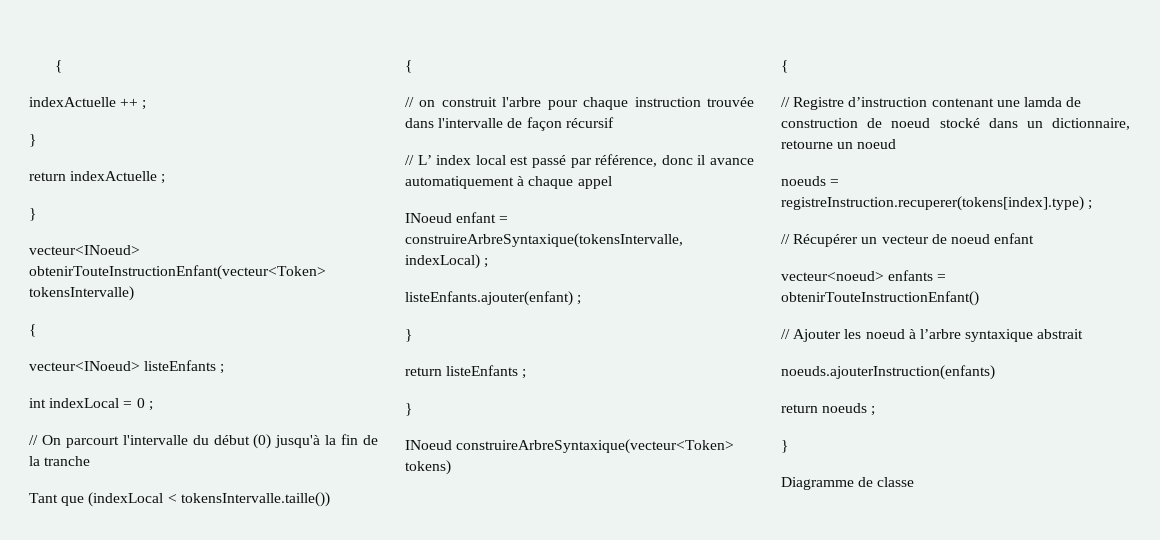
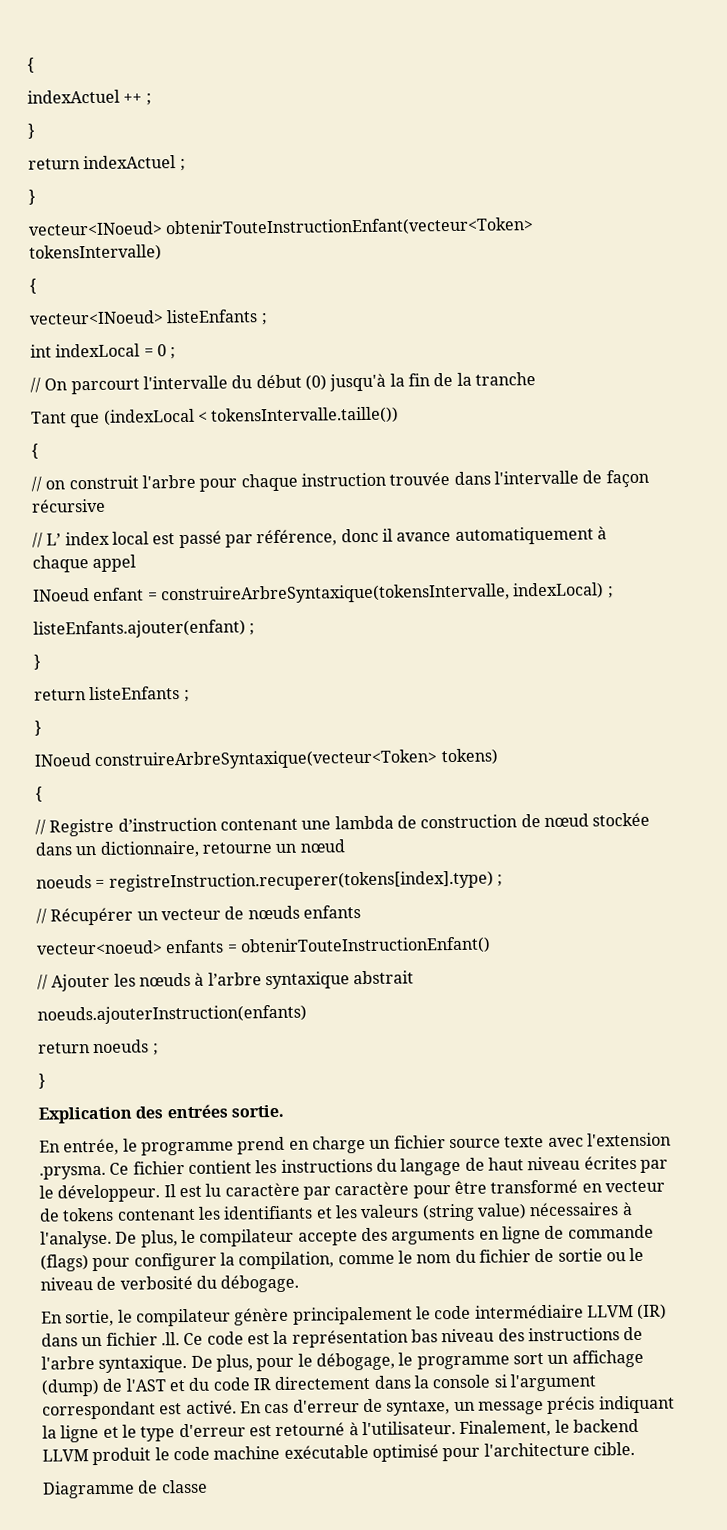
[54,60,62,73] [29,97,116,107] { // indexActuelle -> [27,57,35,73] [27,89,120,104] { // indexActuel
[70,171,158,181] indexActuelle -> [83,155,177,170] indexActuel
[565,117,614,128] récursif -> [32,498,106,513] récursive
[1023,97,1062,107] lamda -> [334,815,394,830] lambda
[891,118,980,128] noeud stocké -> [543,812,651,827] nœud stockée
[857,139,897,149] noeud -> [299,839,345,853] nœud
[950,233,1035,244] noeud enfant -> [247,905,361,920] nœuds enfants
[865,329,905,339] noeud -> [138,972,191,987] nœuds
(788, 446) none -> [38,1104,284,1124] [39,1132,671,1156] [39,1155,668,1180] [39,1179,665,1203] [39,1202,633,1222] [40,1224,654,1249] [40,1247,645,1272] [40,1274,300,1293] [41,1303,668,1327] [41,1326,644,1348] [41,1349,644,1373] [41,1373,597,1397] [42,1395,675,1420] [42,1418,639,1443] [42,1442,635,1466] // Explication des entrées sortie. // En entrée, le programme prend en charge un fichier source texte avec l'extension .prysma. Ce fichier contient les instructions du langage de haut niveau écrites par le développeur. Il est lu caractère par caractère pour être transformé en vecteur de tokens contenant les identifiants et les valeurs (string value) nécessaires à l'analyse. De plus, le compilateur accepte des arguments en ligne de commande (flags) pour configurer la compilation, comme le nom du fichier de sortie ou le niveau de verbosité du débogage. // En sortie, le compilateur génère principalement le code intermédiaire LLVM (IR) dans un fichier .ll. Ce code est la représentation bas niveau des instructions de l'arbre syntaxique. De plus, pour le débogage, le programme sort un affichage (dump) de l'AST et du code IR directement dans la console si l'argument correspondant est activé. En cas d'erreur de syntaxe, un message précis indiquant la ligne et le type d'erreur est retourné à l'utilisateur. Finalement, le backend LLVM produit le code machine exécutable optimisé pour l'architecture cible.

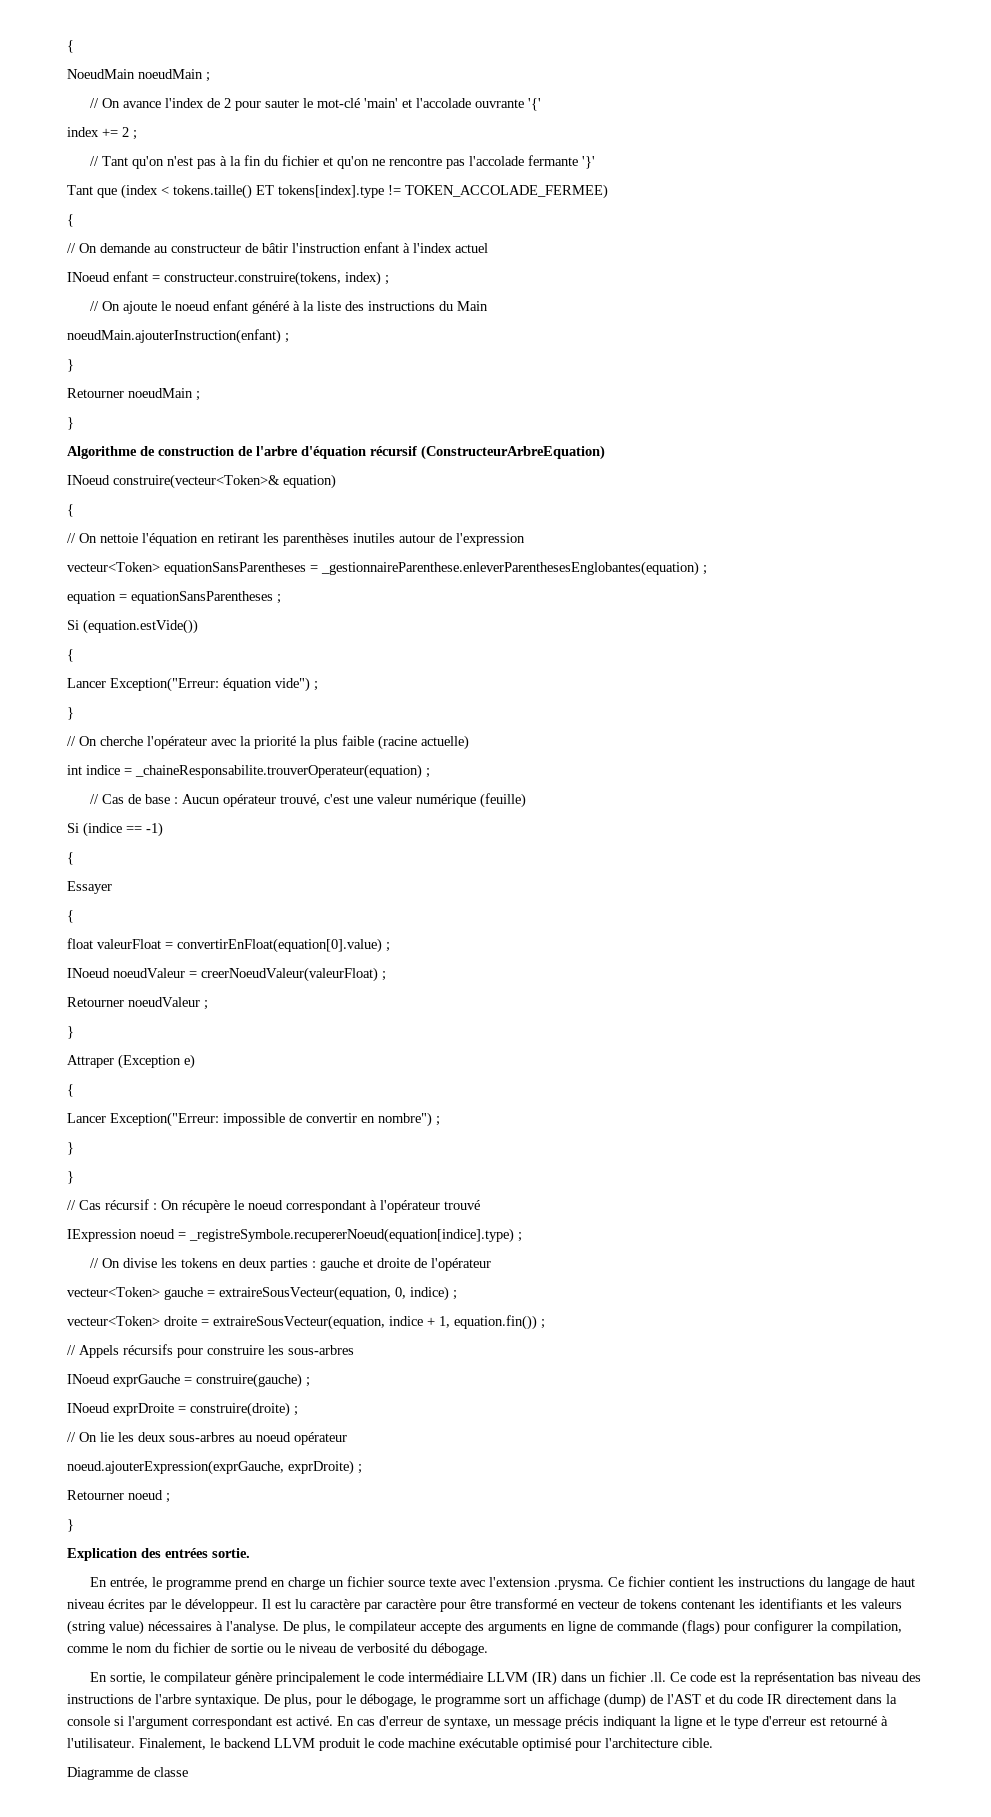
[27,57,35,73] [27,89,152,106] [27,123,35,139] [28,155,186,172] [28,189,36,205] [28,217,535,238] [29,244,162,262] [29,278,37,294] [29,309,268,326] [30,343,177,360] [30,372,536,395] [31,406,400,428] [31,443,39,459] [31,469,649,492] [32,498,106,513] [32,526,607,549] [32,554,137,573] [33,582,614,605] [33,619,256,639] [33,654,41,670] [34,686,190,703] [34,720,42,736] [34,748,499,770] [35,786,43,802] [35,812,651,837] [35,839,345,858] [36,870,503,892] [36,905,361,926] [36,936,491,956] [37,970,415,992] [37,1004,307,1025] [38,1039,150,1054] { // indexActuel ++ ; // } // return indexActuel ; // } // vecteur<INoeud> obtenirTouteInstructionEnfant(vecteur<Token> tokensIntervalle) // { // vecteur<INoeud> listeEnfants ; // int indexLocal = 0 ; // // On parcourt l'intervalle du début (0) jusqu'à la fin de la tranche // Tant que (indexLocal < tokensIntervalle.taille()) // { // // on construit l'arbre pour chaque instruction trouvée dans l'intervalle de façon récursive // // L’ index local est passé par référence, donc il avance automatiquement à chaque appel // INoeud enfant = construireArbreSyntaxique(tokensIntervalle, indexLocal) ; // listeEnfants.ajouter(enfant) ; // } // return listeEnfants ; // } // INoeud construireArbreSyntaxique(vecteur<Token> tokens) // { // // Registre d’instruction contenant une lambda de construction de nœud stockée dans un dictionnaire, retourne un nœud // noeuds = registreInstruction.recuperer(tokens[index].type) ; // // Récupérer un vecteur de nœuds enfants // vecteur<noeud> enfants = obtenirTouteInstructionEnfant() // // Ajouter les nœuds à l’arbre syntaxique abstrait // noeuds.ajouterInstruction(enfants) // return noeuds -> [67,40,74,53] [67,69,210,82] [90,98,542,111] [67,127,137,140] [90,155,596,169] [67,184,608,199] [67,214,74,227] [67,242,488,253] [67,271,389,286] [90,300,489,314] [67,329,289,344] [67,359,74,372] [67,388,200,401] [67,417,74,430] [67,445,605,460] [67,474,336,489] [67,504,74,517] [67,533,525,546] [67,561,707,576] [67,591,281,604] [67,619,198,634] [67,649,74,662] [67,677,318,692] [67,707,74,720] [67,735,469,750] [67,764,430,779] [90,793,527,808] [67,822,163,837] [67,852,74,865] [67,881,112,894] [67,910,74,923] [67,938,390,953] [67,967,386,982] [67,997,208,1010] [67,1026,74,1039] [67,1054,195,1069] [67,1084,74,1097] [67,1112,440,1127] [67,1142,74,1155] [67,1171,74,1184] [67,1199,480,1213] [67,1228,522,1243] [90,1258,492,1271] [67,1286,457,1301] [67,1315,545,1330] [67,1344,354,1358] [67,1373,310,1388] [67,1402,298,1417] [67,1432,347,1445] [67,1460,362,1475] [67,1490,163,1500] { // NoeudMain noeudMain ; // // On avance l'index de 2 pour sauter le mot-clé 'main' et l'accolade ouvrante '{' // index += 2 ; // // Tant qu'on n'est pas à la fin du fichier et qu'on ne rencontre pas l'accolade fermante '}' // Tant que (index < tokens.taille() ET tokens[index].type != TOKEN_ACCOLADE_FERMEE) // { // // On demande au constructeur de bâtir l'instruction enfant à l'index actuel // INoeud enfant = constructeur.construire(tokens, index) ; // // On ajoute le noeud enfant généré à la liste des instructions du Main // noeudMain.ajouterInstruction(enfant) ; // } // Retourner noeudMain ; // } // Algorithme de construction de l'arbre d'équation récursif (ConstructeurArbreEquation) // INoeud construire(vecteur<Token>& equation) // { // // On nettoie l'équation en retirant les parenthèses inutiles autour de l'expression // vecteur<Token> equationSansParentheses = _gestionnaireParenthese.enleverParenthesesEnglobantes(equation) ; // equation = equationSansParentheses ; // Si (equation.estVide()) // { // Lancer Exception("Erreur: équation vide") ; // } // // On cherche l'opérateur avec la priorité la plus faible (racine actuelle) // int indice = _chaineResponsabilite.trouverOperateur(equation) ; // // Cas de base : Aucun opérateur trouvé, c'est une valeur numérique (feuille) // Si (indice == -1) // { // Essayer // { // float valeurFloat = convertirEnFloat(equation[0].value) ; // INoeud noeudValeur = creerNoeudValeur(valeurFloat) ; // Retourner noeudValeur ; // } // Attraper (Exception e) // { // Lancer Exception("Erreur: impossible de convertir en nombre") ; // } // } // // Cas récursif : On récupère le noeud correspondant à l'opérateur trouvé // IExpression noeud = _registreSymbole.recupererNoeud(equation[indice].type) ; // // On divise les tokens en deux parties : gauche et droite de l'opérateur // vecteur<Token> gauche = extraireSousVecteur(equation, 0, indice) ; // vecteur<Token> droite = extraireSousVecteur(equation, indice + 1, equation.fin()) ; // // Appels récursifs pour construire les sous-arbres // INoeud exprGauche = construire(gauche) ; // INoeud exprDroite = construire(droite) ; // // On lie les deux sous-arbres au noeud opérateur // noeud.ajouterExpression(exprGauche, exprDroite) ; // Retourner noeud

